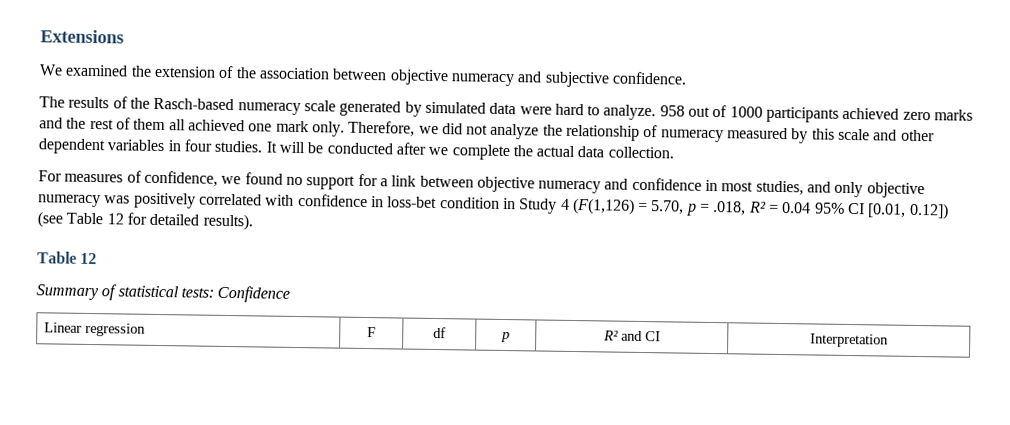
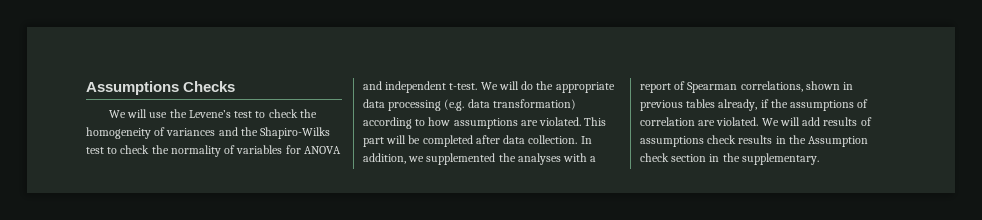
[40,29,124,44] [39,64,687,88] [39,96,974,123] [39,117,935,144] [38,138,674,161] [38,170,925,199] [38,192,949,220] [37,211,253,231] [37,251,98,265] [36,284,291,303] [43,322,146,337] [367,327,376,338] [433,326,446,339] [501,331,510,343] [602,330,661,342] [810,333,889,348] Extensions // We examined the extension of the association between objective numeracy and subjective confidence. // The results of the Rasch-based numeracy scale generated by simulated data were hard to analyze. 958 out of 1000 participants achieved zero marks and the rest of them all achieved one mark only. Therefore, we did not analyze the relationship of numeracy measured by this scale and other dependent variables in four studies. It will be conducted after we complete the actual data collection. // For measures of confidence, we found no support for a link between objective numeracy and confidence in most studies, and only objective numeracy was positively correlated with confidence in loss-bet condition in Study 4 (F(1,126) = 5.70, p = .018, R² = 0.04 95% CI [0.01, 0.12]) (see Table 12 for detailed results). // Table 12 // Summary of statistical tests: Confidence // Linear regression | F | df | p | R² and CI | Interpretation -> [86,81,236,95] [108,109,317,118] [86,127,331,139] [86,145,341,157] [363,81,615,93] [363,99,576,111] [363,117,607,129] [363,135,592,147] [363,153,597,165] [640,81,854,93] [640,99,869,111] [640,117,872,126] [640,135,869,147] [640,153,819,165] Assumptions Checks // We will use the Levene’s test to check the homogeneity of variances and the Shapiro-Wilks test to check the normality of variables for ANOVA and independent t-test. We will do the appropriate data processing (e.g. data transformation) according to how assumptions are violated. This part will be completed after data collection. In addition, we supplemented the analyses with a report of Spearman correlations, shown in previous tables already, if the assumptions of correlation are violated. We will add results of assumptions check results in the Assumption check section in the supplementary.

